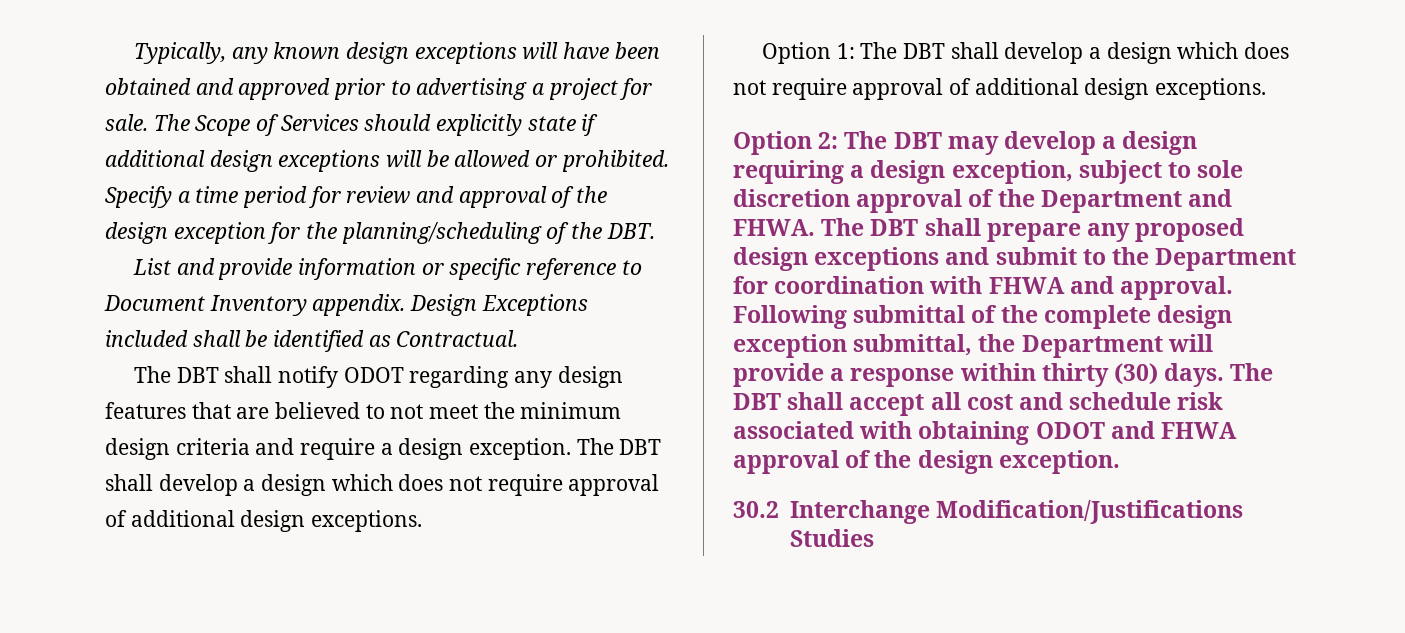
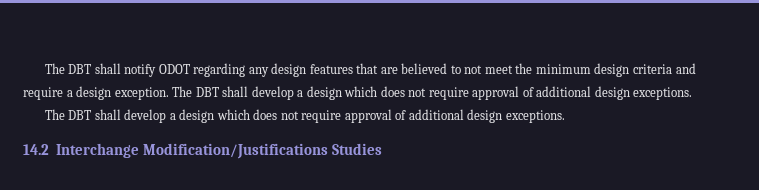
[133,42,660,64] [105,78,653,100] [105,114,599,136] [105,150,669,172] [105,186,608,208] [105,222,655,244] [132,258,642,280] [104,294,588,316] [105,330,519,352] Typically, any known design exceptions will have been obtained and approved prior to advertising a project for sale. The Scope of Services should explicitly state if additional design exceptions will be allowed or prohibited. Specify a time period for review and approval of the design exception for the planning/scheduling of the DBT. // List and provide information or specific reference to Document Inventory appendix. Design Exceptions included shall be identified as Contractual. // -> (44, 68) none
[761,42,855,64] Option 1: -> (693, 93) none
[733,131,1198,155] [733,160,1244,184] [733,189,1233,213] [733,218,1245,242] [733,247,1297,271] [733,276,1234,300] [733,305,1233,329] [733,334,1213,358] [733,363,1274,387] [733,392,1224,416] [733,421,1238,445] [733,450,1120,474] [733,501,779,518] Option 2: The DBT may develop a design requiring a design exception, subject to sole discretion approval of the Department and FHWA. The DBT shall prepare any proposed design exceptions and submit to the Department for coordination with FHWA and approval. Following submittal of the complete design exception submittal, the Department will provide a response within thirty (30) days. The DBT shall accept all cost and schedule risk associated with obtaining ODOT and FHWA approval of the design exception. // 30.2 -> [23,144,49,155] 14.2

